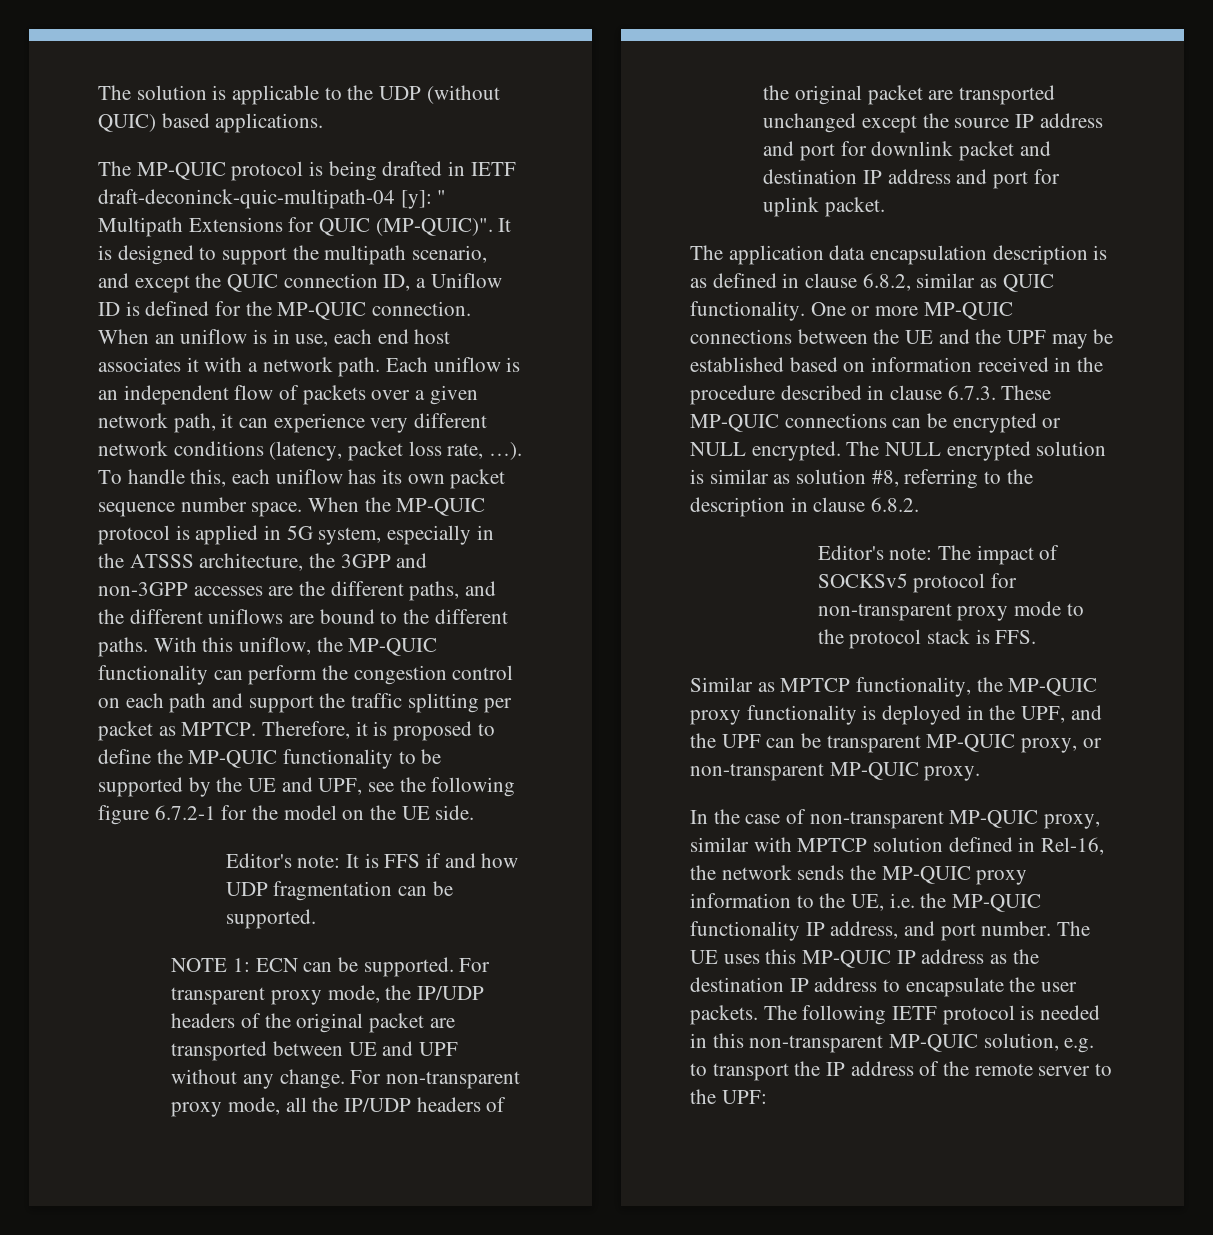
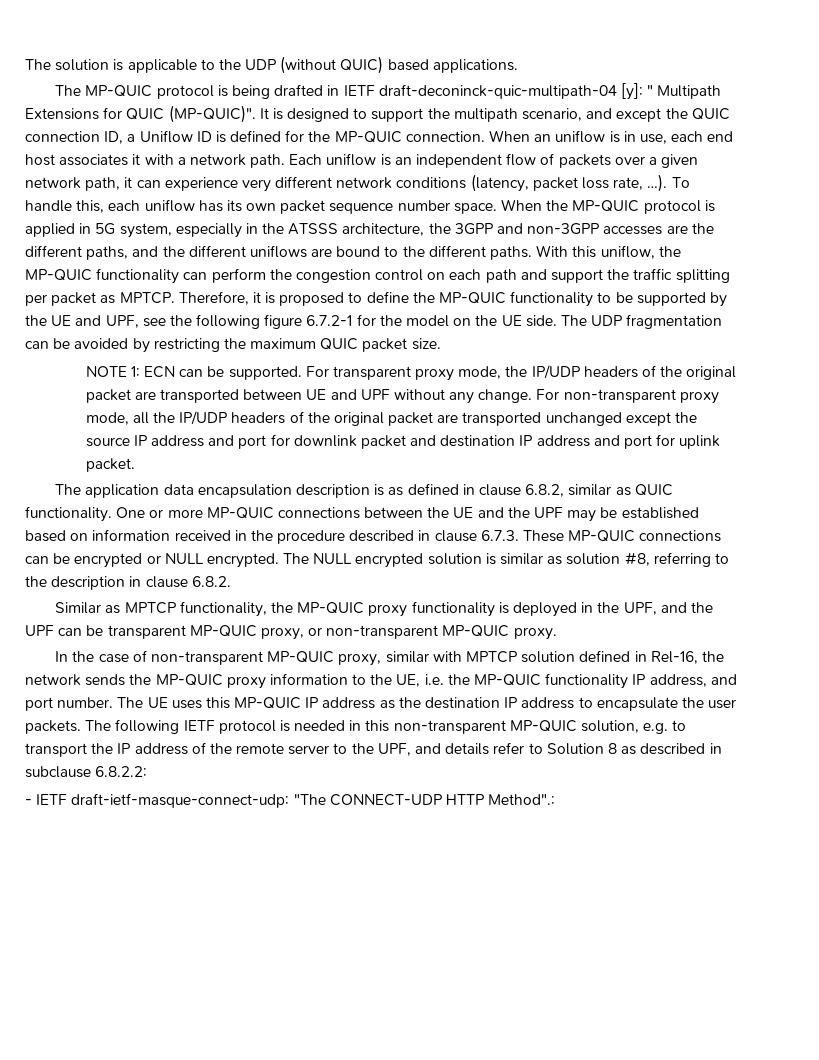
[225,853,519,868] [225,881,453,901] [225,909,316,929] // Editor's note: It is FFS if and how UDP fragmentation can be supported. -> [560,314,723,329] [25,338,441,353] The UDP fragmentation can be avoided by restricting the maximum QUIC packet size.
[817,545,1060,565] [817,573,1017,593] [817,601,1084,621] [817,629,1037,649] // Editor's note: The impact of SOCKSv5 protocol for non-transparent proxy mode to the protocol stack is FFS. -> (231, 581) none
[721,1090,767,1104] UPF: -> [377,742,722,756] [25,766,148,778] [25,793,556,808] UPF, and details refer to Solution 8 as described in subclause 6.8.2.2: // - IETF draft-ietf-masque-connect-udp: "The CONNECT-UDP HTTP Method".:

